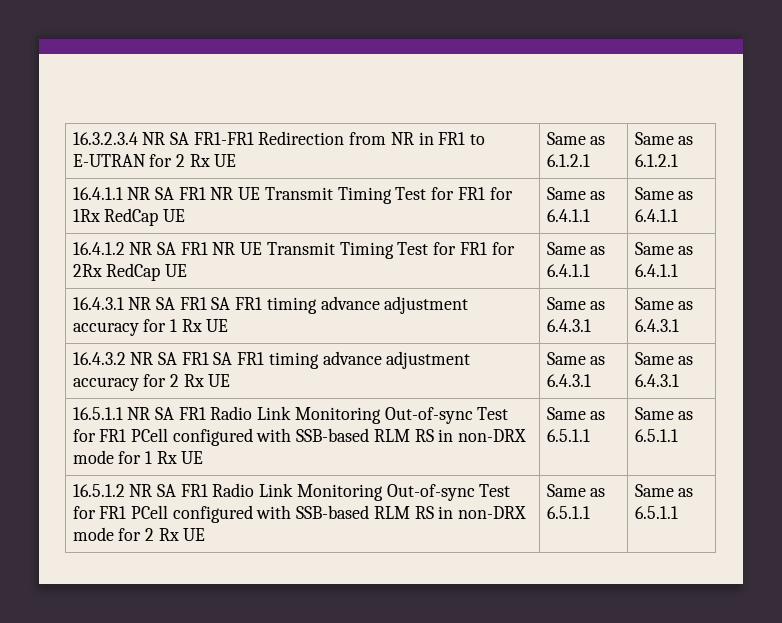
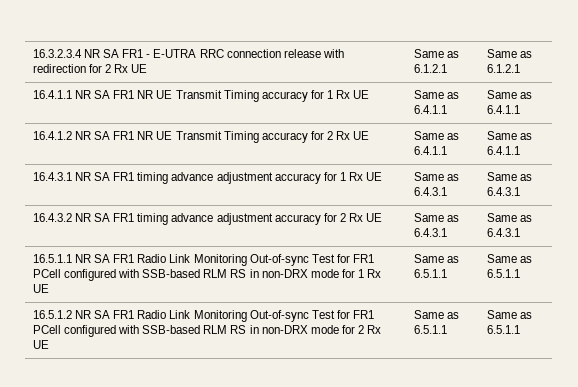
[193,131,486,145] [72,154,146,167] FR1-FR1 Redirection from NR in FR1 to E-UTRAN -> [122,49,344,58] [32,64,86,73] FR1 - E-UTRA RRC connection release with redirection
[395,187,513,200] [72,208,159,226] Test for FR1 for 1Rx RedCap -> [261,90,351,102] accuracy for 1 Rx
[397,242,515,255] [72,263,161,281] Test for FR1 for 2Rx RedCap -> [261,131,351,143] accuracy for 2 Rx
[211,297,263,310] SA FR1 -> (135, 176) none
[213,352,265,365] SA FR1 -> (135, 217) none

